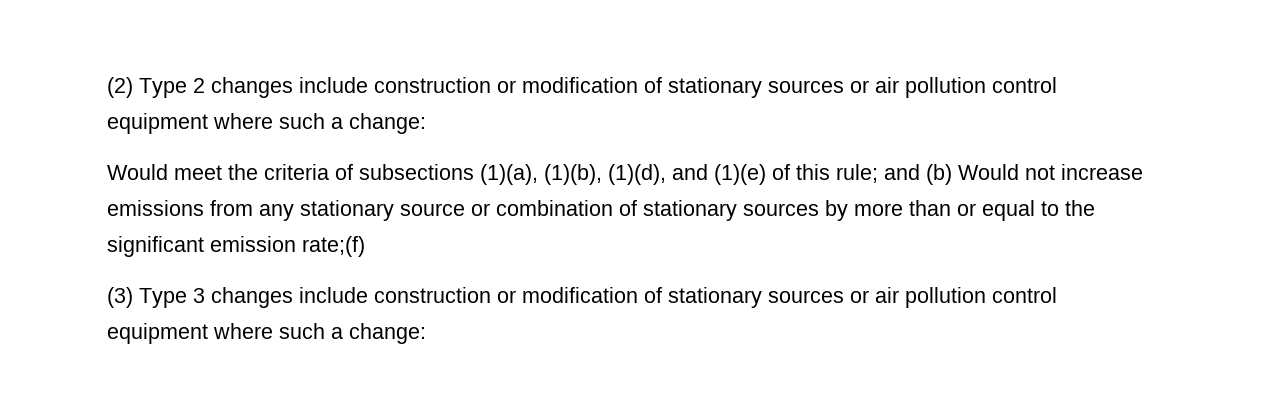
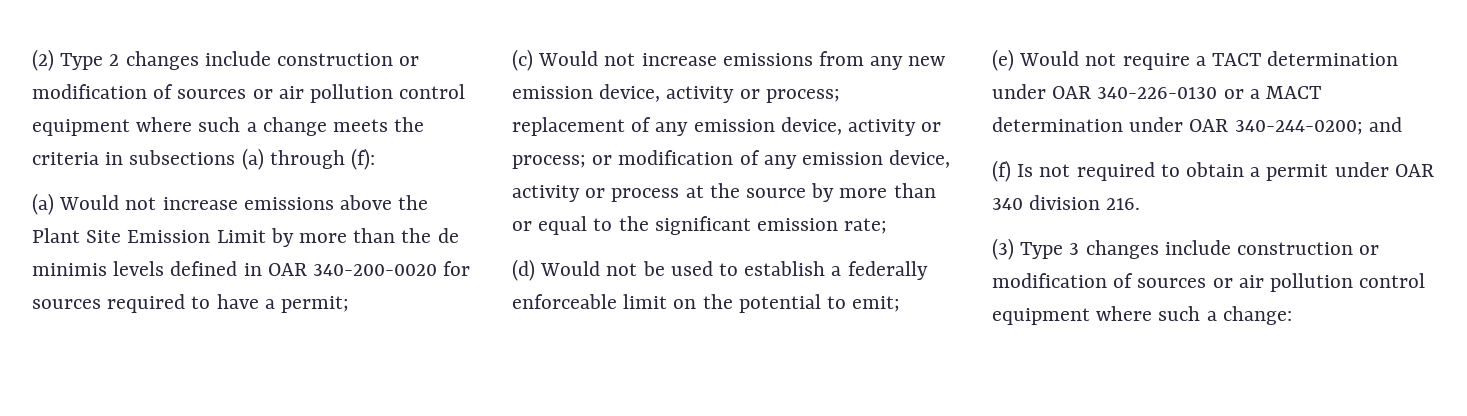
[668,77,762,98] stationary -> [177,84,466,103] [32,117,425,136] [32,148,376,170] [32,193,429,215] [32,228,459,247] [32,261,471,276] [32,294,350,313] [512,49,946,71] [512,84,840,103] [512,117,942,136] [512,150,951,169] [512,183,936,202] [512,216,888,235] [512,259,928,281] [512,294,901,313] [992,49,1399,71] [992,84,1322,99] [992,117,1402,135] [992,160,1434,182] [992,195,1141,210] [992,238,1380,260] [992,273,1134,288] sources or air pollution control equipment where such a change meets the criteria in subsections (a) through (f): // (a) Would not increase emissions above the Plant Site Emission Limit by more than the de minimis levels defined in OAR 340-200-0020 for sources required to have a permit; // (c) Would not increase emissions from any new emission device, activity or process; replacement of any emission device, activity or process; or modification of any emission device, activity or process at the source by more than or equal to the significant emission rate; // (d) Would not be used to establish a federally enforceable limit on the potential to emit; // (e) Would not require a TACT determination under OAR 340-226-0130 or a MACT determination under OAR 340-244-0200; and // (f) Is not required to obtain a permit under OAR 340 division 216. // (3) Type 3 changes include construction or modification of
[107,164,1143,185] [107,200,1095,221] [107,236,365,257] [107,287,1057,308] [107,323,426,344] // Would meet the criteria of subsections (1)(a), (1)(b), (1)(d), and (1)(e) of this rule; and (b) Would not increase emissions from any stationary source or combination of stationary sources by more than or equal to the significant emission rate;(f) // (3) Type 3 changes include construction or modification of stationary sources or air pollution control equipment where such a change: -> (1292, 315) none

